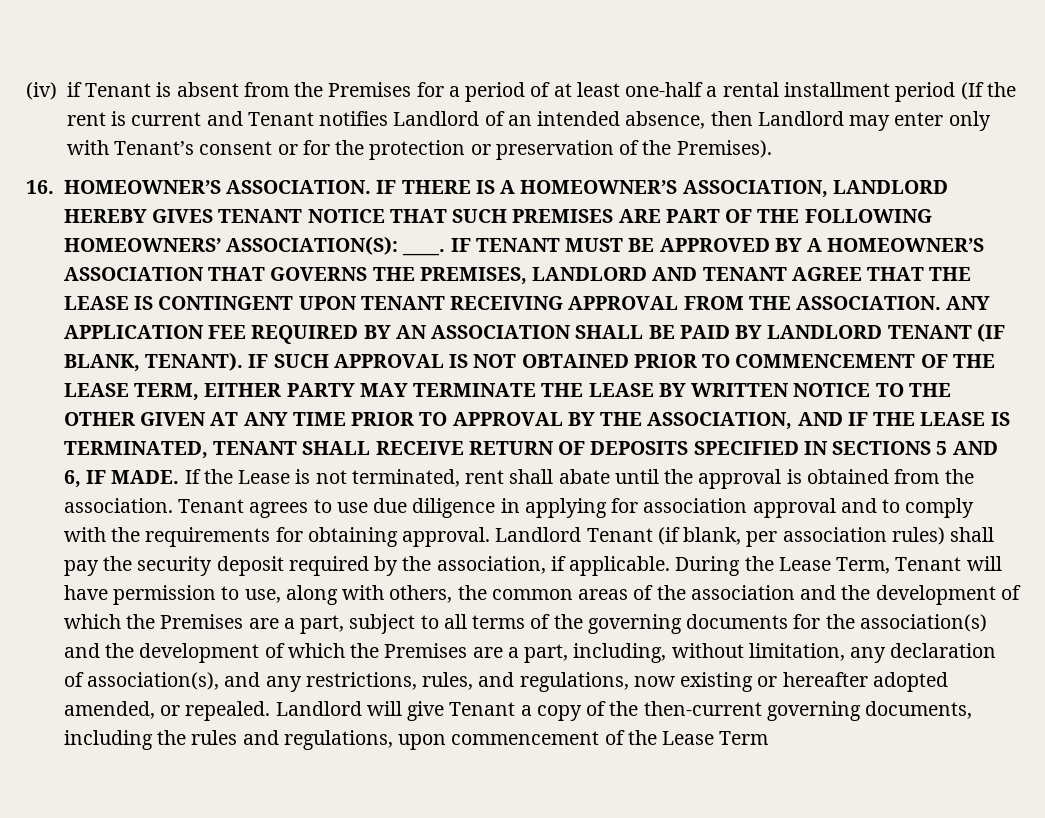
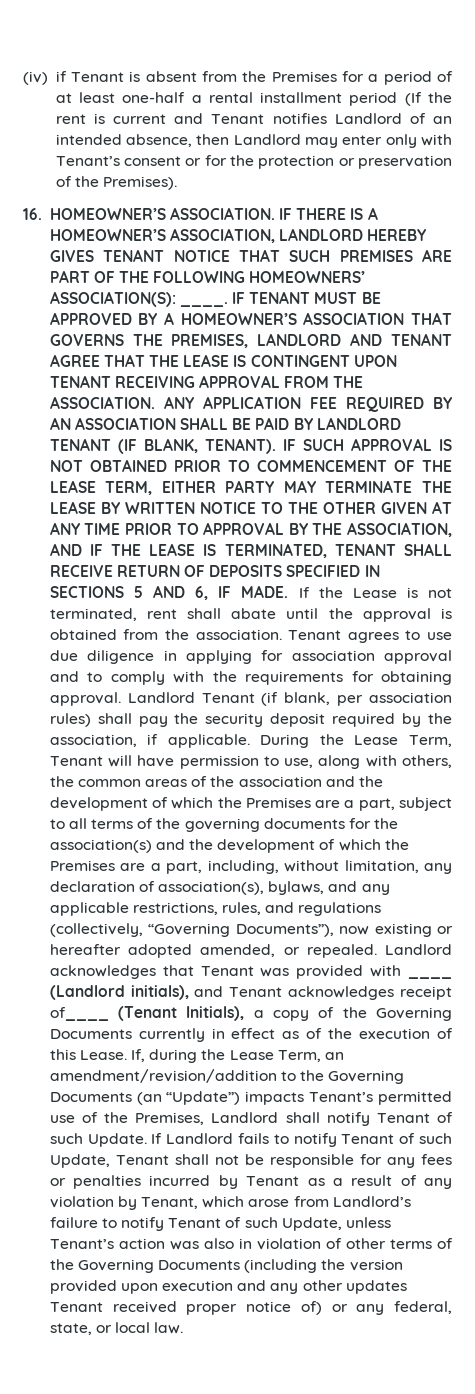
[224,672,302,692] and any -> [268,881,390,895] [49,902,129,916] bylaws, and any applicable
[519,672,629,692] regulations, -> [298,902,382,916] [49,923,334,937] regulations (collectively, “Governing Documents”),
[366,701,973,721] [63,730,769,750] will give Tenant a copy of the then-current governing documents, including the rules and regulations, upon commencement of the Lease Term -> [49,965,452,979] [49,985,452,1000] [49,1006,452,1021] [49,1028,453,1042] [49,1049,345,1063] [49,1069,405,1084] [49,1091,452,1105] [49,1112,453,1126] [49,1133,452,1147] [49,1154,452,1168] [49,1175,452,1189] [49,1196,411,1210] [49,1217,392,1231] [49,1238,453,1250] [49,1259,403,1273] [49,1280,407,1294] [49,1301,452,1315] [49,1322,184,1335] acknowledges that Tenant was provided with ____ (Landlord initials), and Tenant acknowledges receipt of____ (Tenant Initials), a copy of the Governing Documents currently in effect as of the execution of this Lease. If, during the Lease Term, an amendment/revision/addition to the Governing Documents (an “Update”) impacts Tenant’s permitted use of the Premises, Landlord shall notify Tenant of such Update. If Landlord fails to notify Tenant of such Update, Tenant shall not be responsible for any fees or penalties incurred by Tenant as a result of any violation by Tenant, which arose from Landlord’s failure to notify Tenant of such Update, unless Tenant’s action was also in violation of other terms of the Governing Documents (including the version provided upon execution and any other updates Tenant received proper notice of) or any federal, state, or local law.

